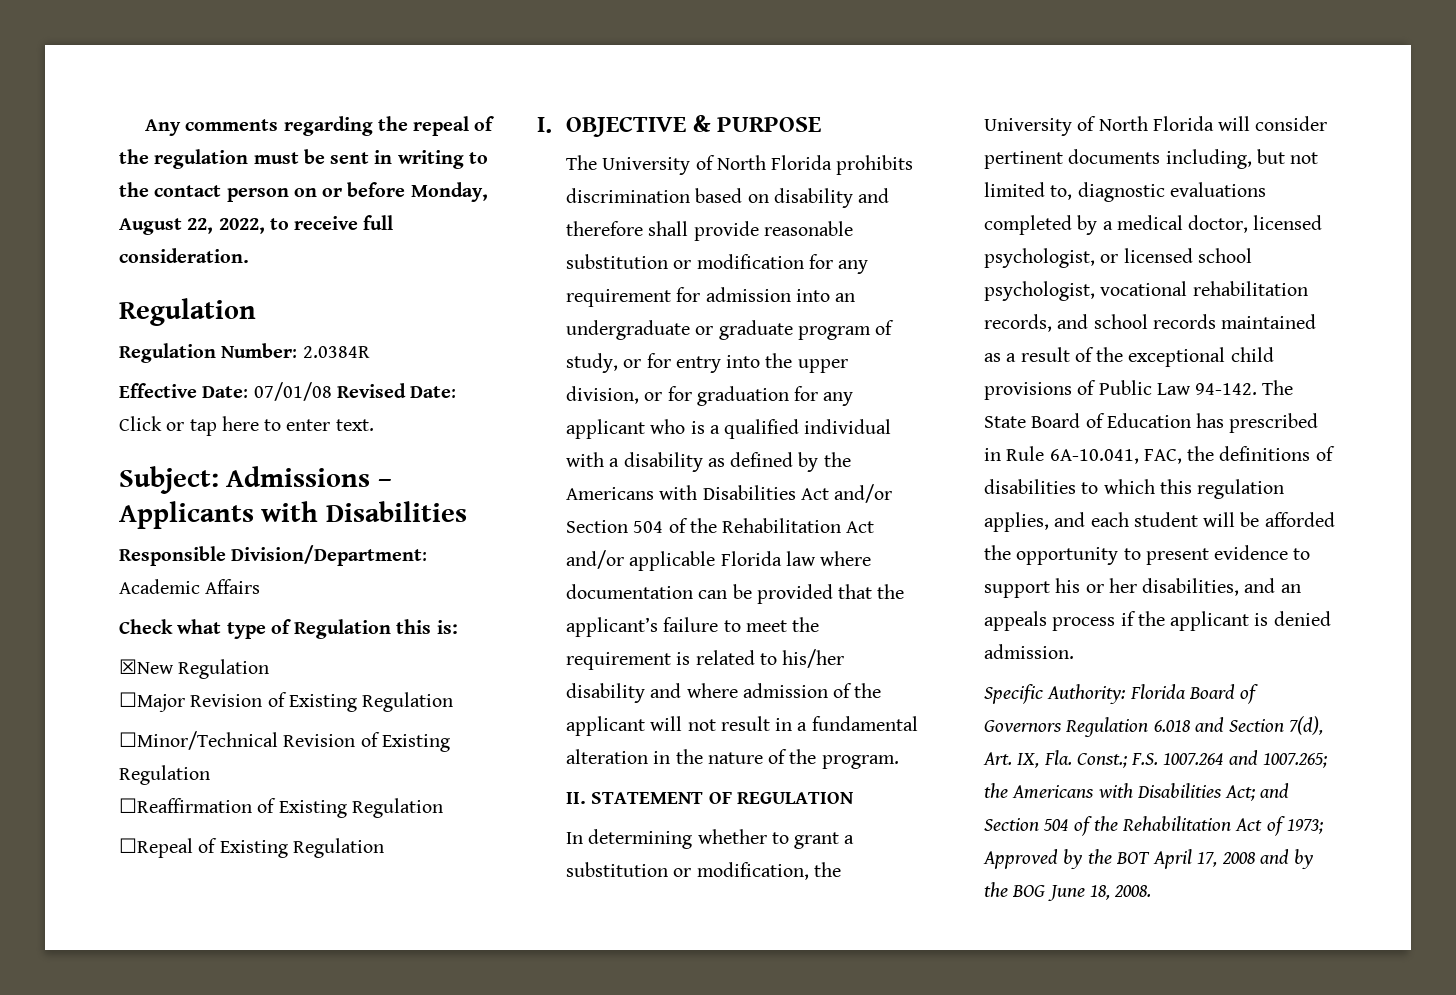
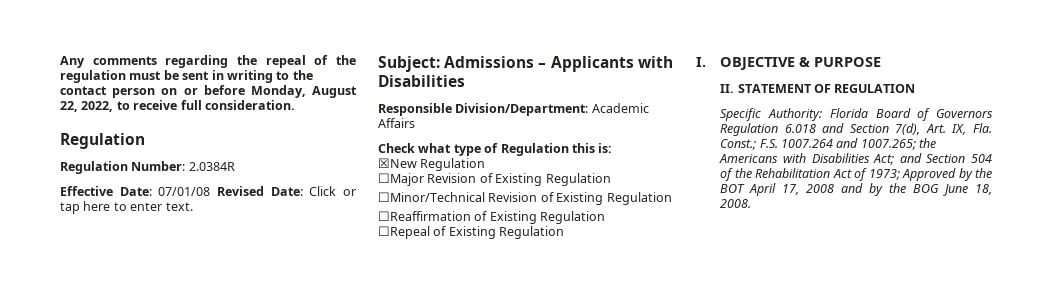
[566,155,914,175] [566,188,890,208] [566,221,853,241] [566,254,869,274] [566,287,856,307] [566,320,895,340] [566,353,848,373] [566,386,854,406] [566,419,892,439] [566,452,851,472] [566,484,893,503] [566,518,875,533] [566,550,872,571] [566,584,905,604] [566,617,820,637] [566,649,845,670] [566,683,882,703] [566,716,918,736] [566,749,899,769] [566,792,853,804] [566,829,855,849] [566,862,841,880] [984,116,1328,136] [984,149,1319,169] [984,182,1266,202] [984,215,1323,235] [984,248,1252,268] [984,281,1308,301] [984,314,1317,332] [984,347,1274,367] [984,380,1294,400] [984,413,1319,433] [984,446,1335,464] [984,479,1285,499] [984,512,1335,532] [984,545,1311,565] [984,578,1301,598] [984,611,1331,631] [984,644,1075,659] The University of North Florida prohibits discrimination based on disability and therefore shall provide reasonable substitution or modification for any requirement for admission into an undergraduate or graduate program of study, or for entry into the upper division, or for graduation for any applicant who is a qualified individual with a disability as defined by the Americans with Disabilities Act and/or Section 504 of the Rehabilitation Act and/or applicable Florida law where documentation can be provided that the applicant’s failure to meet the requirement is related to his/her disability and where admission of the applicant will not result in a fundamental alteration in the nature of the program. // II. STATEMENT OF REGULATION // In determining whether to grant a substitution or modification, the University of North Florida will consider pertinent documents including, but not limited to, diagnostic evaluations completed by a medical doctor, licensed psychologist, or licensed school psychologist, vocational rehabilitation records, and school records maintained as a result of the exceptional child provisions of Public Law 94-142. The State Board of Education has prescribed in Rule 6A-10.041, FAC, the definitions of disabilities to which this regulation applies, and each student will be afforded the opportunity to present evidence to support his or her disabilities, and an appeals process if the applicant is denied admission. -> [720,84,916,93] II. STATEMENT OF REGULATION

